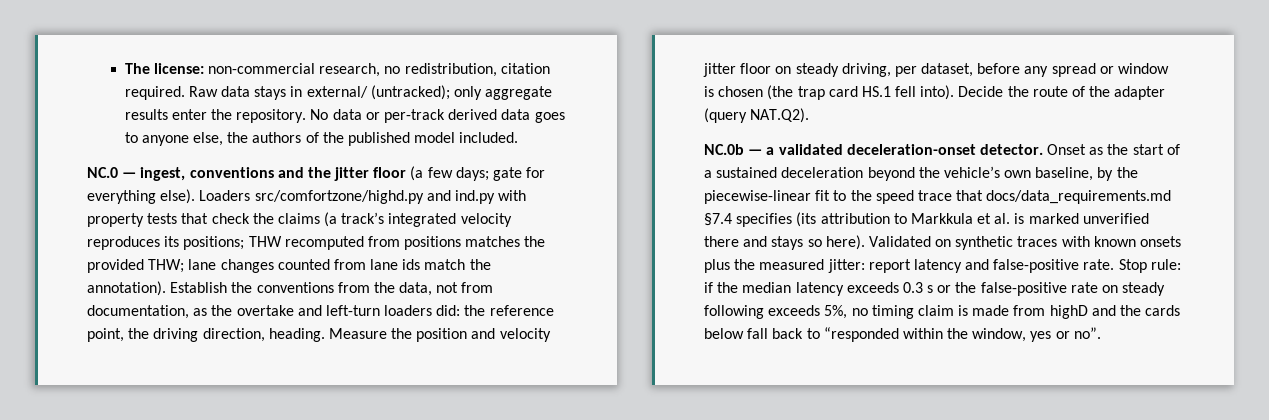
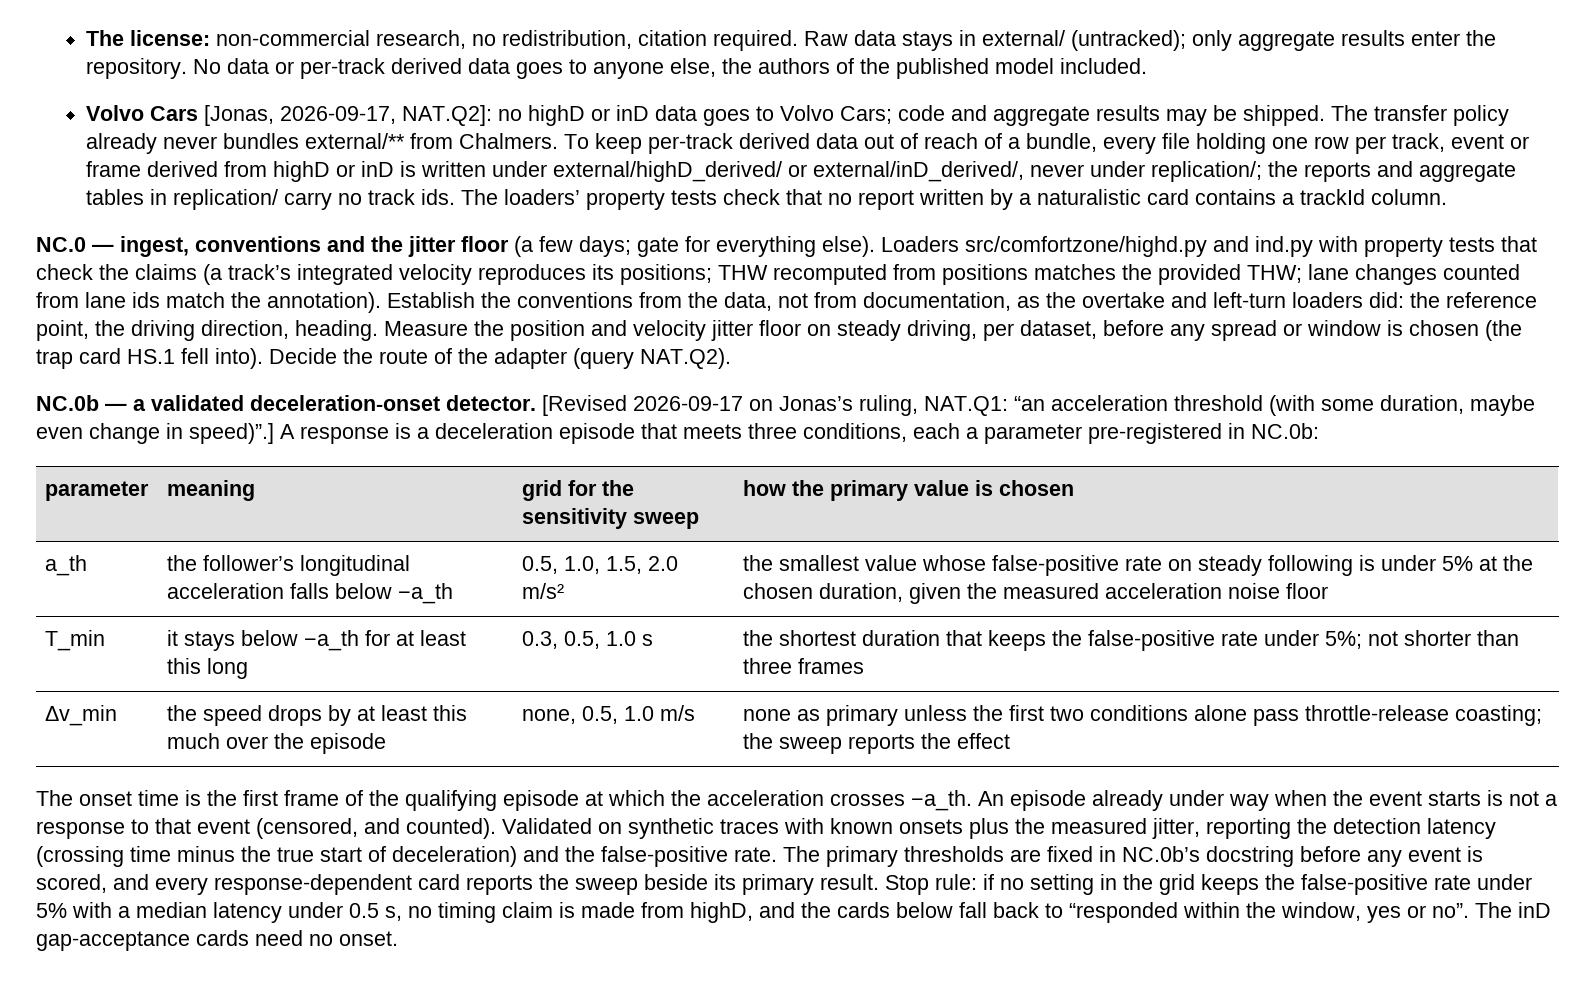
(519, 137) none -> [86,105,1510,126] [86,133,1530,154] [86,161,1517,182] [86,189,1448,210] // Volvo Cars [Jonas, 2026-09-17, NAT.Q2]: no highD or inD data goes to Volvo Cars; code and aggregate results may be shipped. The transfer policy already never bundles external/** from Chalmers. To keep per-track derived data out of reach of a bundle, every file holding one row per track, event or frame derived from highD or inD is written under external/highD_derived/ or external/inD_derived/, never under replication/; the reports and aggregate tables in replication/ carry no track ids. The loaders’ property tests check that no report written by a naturalistic card contains a trackId column.
[1047,144,1180,155] [704,166,1138,181] [704,190,1172,204] [704,212,1149,227] [704,235,865,250] Onset as the start of a sustained deceleration beyond the vehicle’s own baseline, by the piecewise-linear fit to the speed trace that docs/data_requirements.md §7.4 specifies (its attribution to Markkula et al. is marked unverified there and stays so here). -> [542,395,1535,416] [36,423,1319,444] [45,481,150,501] [167,480,256,501] [522,480,635,501] [522,508,700,529] [743,480,1075,501] [45,555,88,576] [167,555,411,576] [167,583,454,604] [522,556,679,574] [522,583,565,599] [743,555,1534,576] [743,583,1329,604] [45,630,106,651] [167,630,467,651] [167,658,249,679] [522,631,654,649] [743,630,1520,651] [743,658,865,674] [45,705,118,726] [167,705,468,726] [167,733,387,754] [522,705,696,724] [743,705,1543,726] [743,733,1011,754] [36,790,1557,811] [36,818,496,839] [Revised 2026-09-17 on Jonas’s ruling, NAT.Q1: “an acceleration threshold (with some duration, maybe even change in speed)”.] A response is a deceleration episode that meets three conditions, each a parameter pre-registered in NC.0b: // parameter | meaning | grid for the sensitivity sweep | how the primary value is chosen // a_th | the follower’s longitudinal acceleration falls below −a_th | 0.5, 1.0, 1.5, 2.0 m/s² | the smallest value whose false-positive rate on steady following is under 5% at the chosen duration, given the measured acceleration noise floor // T_min | it stays below −a_th for at least this long | 0.3, 0.5, 1.0 s | the shortest duration that keeps the false-positive rate under 5%; not shorter than three frames // Δv_min | the speed drops by at least this much over the episode | none, 0.5, 1.0 m/s | none as primary unless the first two conditions alone pass throttle-release coasting; the sweep reports the effect // The onset time is the first frame of the qualifying episode at which the acceleration crosses −a_th. An episode already under way when the event starts is not a response to that event (censored, and counted).
[827,259,1181,273] [704,282,1166,296] [704,305,848,319] jitter: report latency and false-positive rate. Stop rule: if the median latency exceeds 0.3 s or the false-positive rate on steady following exceeds 5%, -> [1152,818,1496,839] [36,846,1483,867] [36,874,1532,895] [36,902,402,923] jitter, reporting the detection latency (crossing time minus the true start of deceleration) and the false-positive rate. The primary thresholds are fixed in NC.0b’s docstring before any event is scored, and every response-dependent card reports the sweep beside its primary result. Stop rule: if no setting in the grid keeps the false-positive rate under 5% with a median latency under 0.5 s,
[1049,305,1088,319] highD -> [690,902,753,923] highD,
(1101, 333) none -> [1475,902,1551,918] [36,930,398,951] The inD gap-acceptance cards need no onset.

